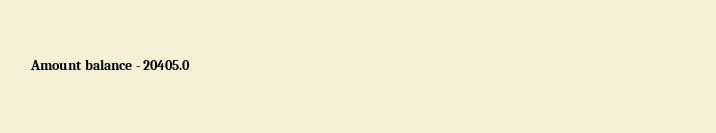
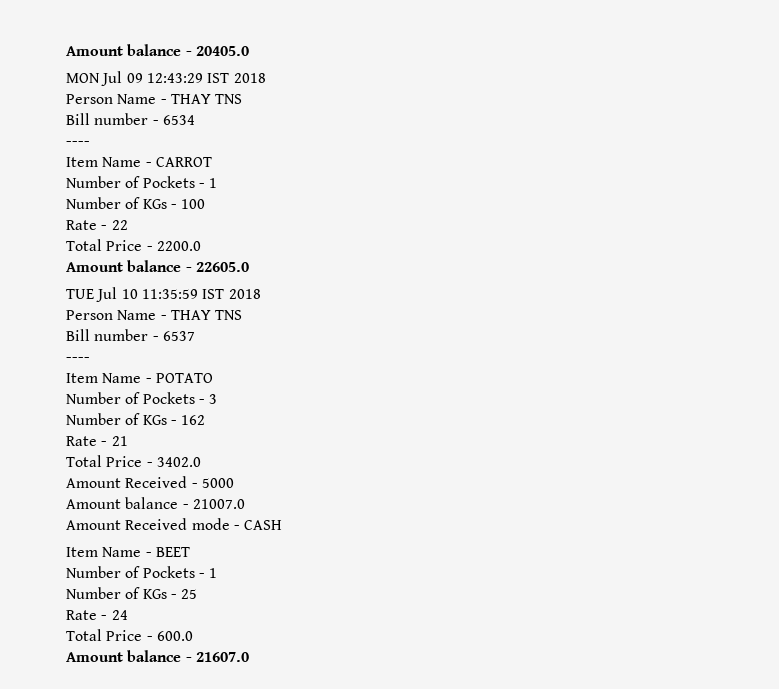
(191, 65) none -> [66,71,266,86] [66,94,243,104] [66,113,195,125] [66,141,90,146] [66,157,212,167] [66,176,218,188] [66,197,206,209] [66,220,128,230] [66,239,201,251] [66,260,249,272] [66,287,261,302] [66,310,243,320] [66,329,195,341] [66,357,90,362] [66,373,213,383] [66,392,218,404] [66,413,206,425] [66,436,128,446] [66,455,201,467] [66,476,234,488] [66,497,245,509] [66,518,283,530] [66,547,190,557] [66,566,218,578] [66,587,198,599] [66,610,128,620] [66,629,193,641] [66,650,249,662] // MON Jul 09 12:43:29 IST 2018 // Person Name - THAY TNS // Bill number - 6534 // ---- // Item Name - CARROT // Number of Pockets - 1 // Number of KGs - 100 // Rate - 22 // Total Price - 2200.0 // Amount balance - 22605.0 // TUE Jul 10 11:35:59 IST 2018 // Person Name - THAY TNS // Bill number - 6537 // ---- // Item Name - POTATO // Number of Pockets - 3 // Number of KGs - 162 // Rate - 21 // Total Price - 3402.0 // Amount Received - 5000 // Amount balance - 21007.0 // Amount Received mode - CASH // Item Name - BEET // Number of Pockets - 1 // Number of KGs - 25 // Rate - 24 // Total Price - 600.0 // Amount balance - 21607.0

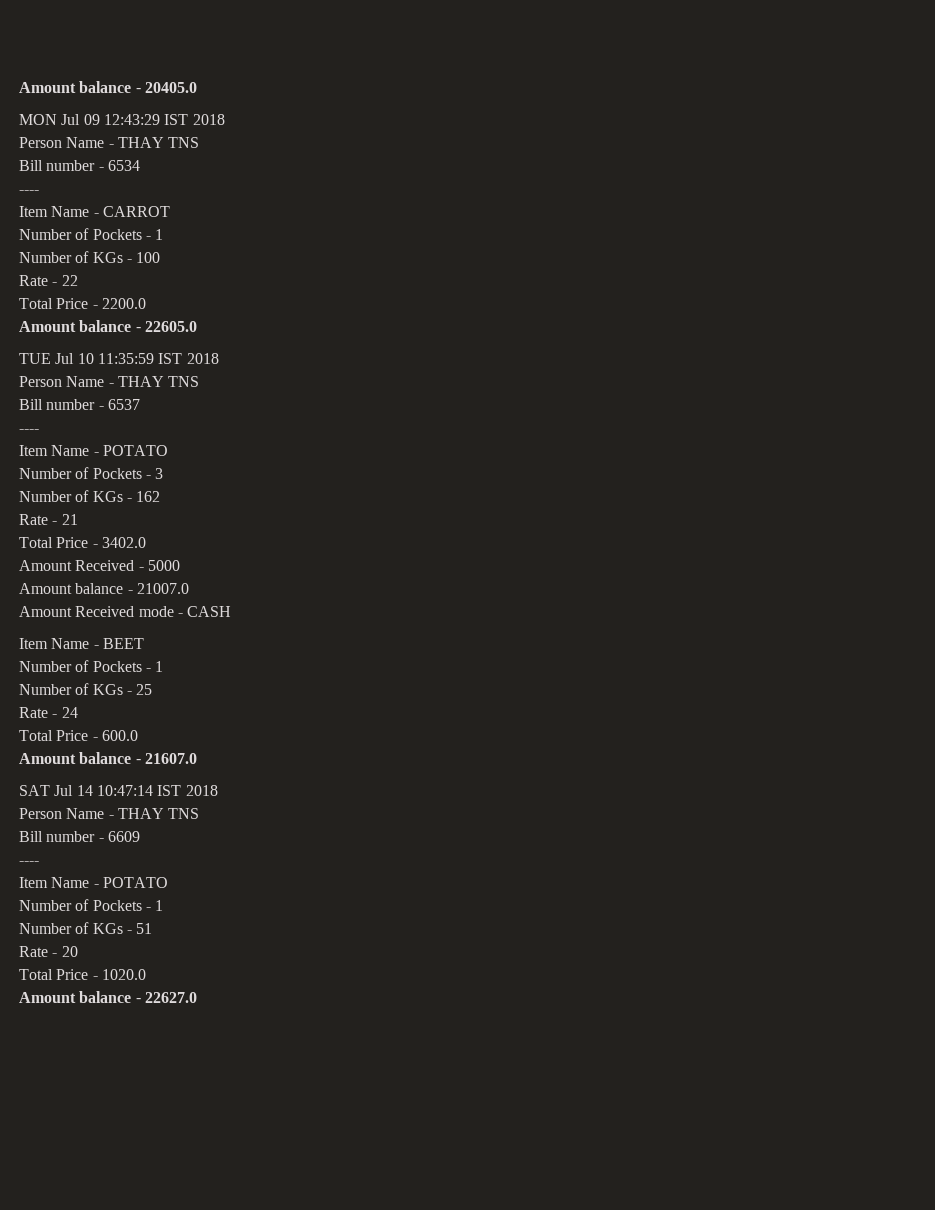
(249, 657) none -> [19,785,218,796] [19,808,200,819] [19,831,140,842] [19,861,39,865] [19,877,168,888] [19,899,164,911] [19,922,153,934] [19,946,78,957] [19,969,146,980] [19,991,197,1003] // SAT Jul 14 10:47:14 IST 2018 // Person Name - THAY TNS // Bill number - 6609 // ---- // Item Name - POTATO // Number of Pockets - 1 // Number of KGs - 51 // Rate - 20 // Total Price - 1020.0 // Amount balance - 22627.0

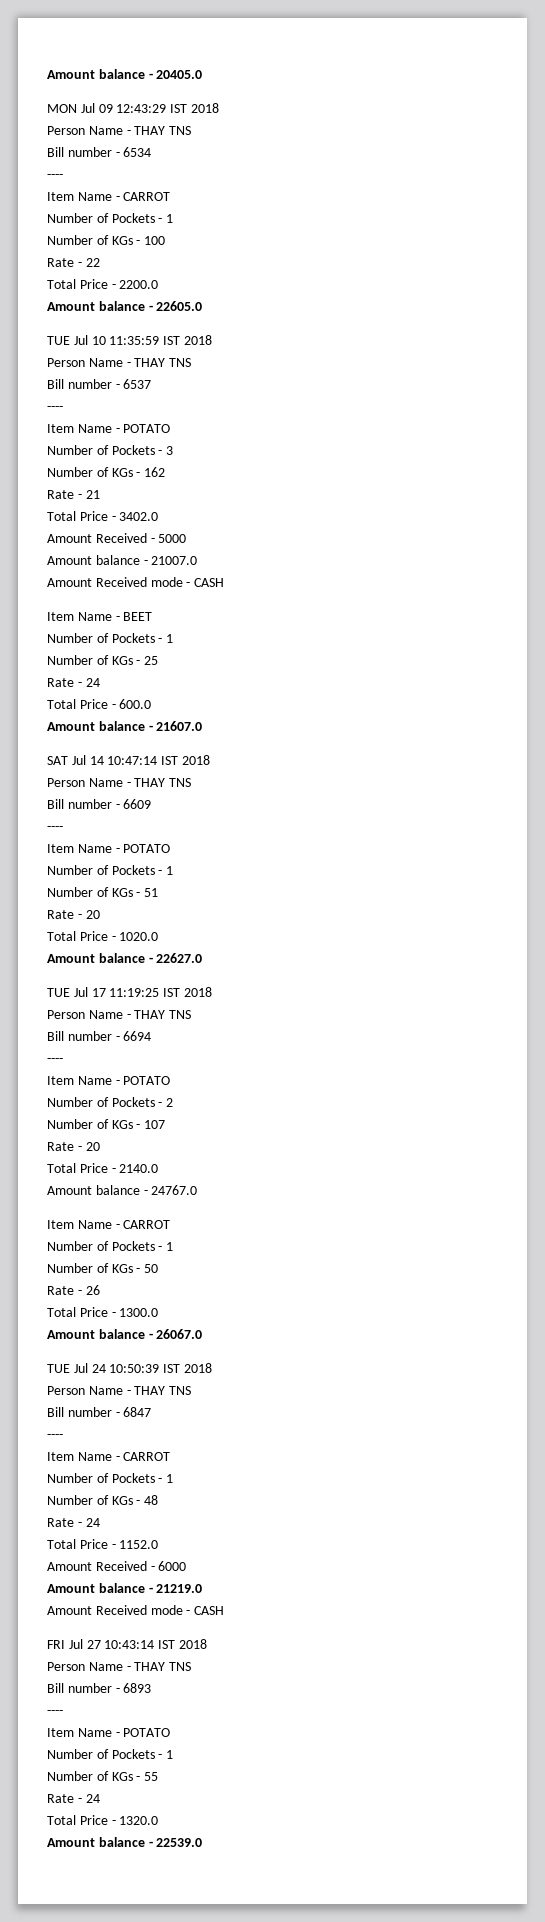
(197, 997) none -> [47,987,212,997] [47,1010,192,1019] [47,1031,152,1041] [47,1058,63,1063] [47,1076,171,1085] [47,1097,174,1107] [47,1119,166,1129] [47,1142,100,1151] [47,1163,159,1173] [47,1185,198,1195] [47,1220,171,1229] [47,1241,174,1251] [47,1263,159,1273] [47,1285,100,1295] [47,1307,159,1317] [47,1329,203,1339] [47,1363,212,1373] [47,1386,192,1395] [47,1407,152,1417] [47,1434,63,1439] [47,1452,171,1461] [47,1473,174,1483] [47,1495,159,1505] [47,1518,100,1527] [47,1539,159,1549] [47,1561,187,1571] [47,1583,203,1593] [47,1605,225,1615] [47,1639,207,1649] [47,1662,192,1671] [47,1683,152,1693] [47,1710,63,1715] [47,1728,171,1737] [47,1749,174,1759] [47,1771,159,1781] [47,1794,100,1803] [47,1815,159,1825] [47,1837,203,1847] // TUE Jul 17 11:19:25 IST 2018 // Person Name - THAY TNS // Bill number - 6694 // ---- // Item Name - POTATO // Number of Pockets - 2 // Number of KGs - 107 // Rate - 20 // Total Price - 2140.0 // Amount balance - 24767.0 // Item Name - CARROT // Number of Pockets - 1 // Number of KGs - 50 // Rate - 26 // Total Price - 1300.0 // Amount balance - 26067.0 // TUE Jul 24 10:50:39 IST 2018 // Person Name - THAY TNS // Bill number - 6847 // ---- // Item Name - CARROT // Number of Pockets - 1 // Number of KGs - 48 // Rate - 24 // Total Price - 1152.0 // Amount Received - 6000 // Amount balance - 21219.0 // Amount Received mode - CASH // FRI Jul 27 10:43:14 IST 2018 // Person Name - THAY TNS // Bill number - 6893 // ---- // Item Name - POTATO // Number of Pockets - 1 // Number of KGs - 55 // Rate - 24 // Total Price - 1320.0 // Amount balance - 22539.0

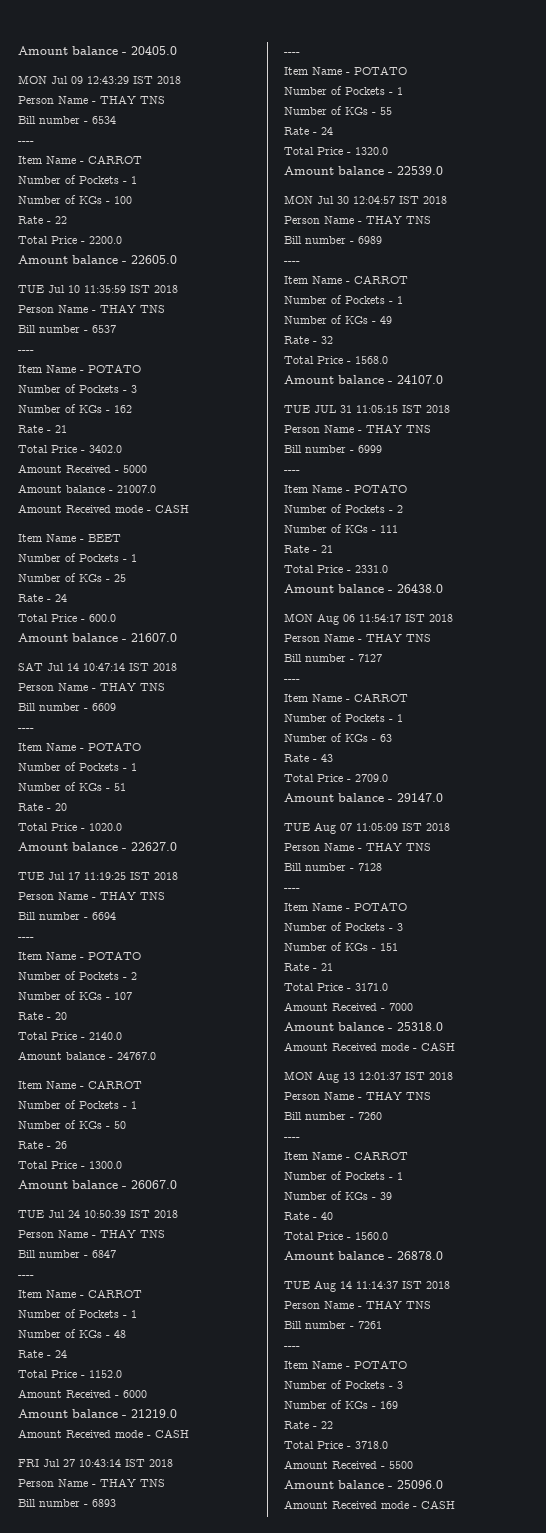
(203, 1842) none -> [284,195,447,204] [284,215,431,224] [284,236,382,244] [284,261,300,264] [284,275,408,284] [284,295,403,304] [284,315,392,324] [284,336,333,344] [284,356,388,364] [284,375,443,384] [284,405,450,413] [284,424,431,433] [284,445,382,453] [284,470,300,473] [284,484,407,493] [284,504,403,513] [284,524,398,533] [284,545,333,553] [284,565,388,573] [284,584,443,593] [284,613,453,625] [284,633,431,642] [284,654,382,662] [284,679,300,682] [284,693,408,702] [284,713,403,722] [284,733,392,742] [284,754,333,762] [284,774,388,782] [284,793,443,802] [284,822,450,834] [284,842,431,851] [284,863,382,871] [284,888,300,891] [284,902,407,911] [284,922,403,931] [284,942,398,951] [284,963,333,971] [284,983,388,991] [284,1002,413,1011] [284,1022,443,1031] [284,1042,455,1051] [284,1071,453,1083] [284,1091,431,1100] [284,1112,382,1120] [284,1137,300,1140] [284,1151,408,1160] [284,1171,403,1180] [284,1191,392,1200] [284,1212,333,1220] [284,1232,388,1240] [284,1251,443,1260] [284,1280,450,1292] [284,1300,431,1309] [284,1321,382,1329] [284,1346,300,1349] [284,1360,407,1369] [284,1380,403,1389] [284,1400,398,1409] [284,1421,333,1429] [284,1441,388,1449] [284,1460,413,1469] [284,1480,443,1489] [284,1500,455,1509] // MON Jul 30 12:04:57 IST 2018 // Person Name - THAY TNS // Bill number - 6989 // ---- // Item Name - CARROT // Number of Pockets - 1 // Number of KGs - 49 // Rate - 32 // Total Price - 1568.0 // Amount balance - 24107.0 // TUE JUL 31 11:05:15 IST 2018 // Person Name - THAY TNS // Bill number - 6999 // ---- // Item Name - POTATO // Number of Pockets - 2 // Number of KGs - 111 // Rate - 21 // Total Price - 2331.0 // Amount balance - 26438.0 // MON Aug 06 11:54:17 IST 2018 // Person Name - THAY TNS // Bill number - 7127 // ---- // Item Name - CARROT // Number of Pockets - 1 // Number of KGs - 63 // Rate - 43 // Total Price - 2709.0 // Amount balance - 29147.0 // TUE Aug 07 11:05:09 IST 2018 // Person Name - THAY TNS // Bill number - 7128 // ---- // Item Name - POTATO // Number of Pockets - 3 // Number of KGs - 151 // Rate - 21 // Total Price - 3171.0 // Amount Received - 7000 // Amount balance - 25318.0 // Amount Received mode - CASH // MON Aug 13 12:01:37 IST 2018 // Person Name - THAY TNS // Bill number - 7260 // ---- // Item Name - CARROT // Number of Pockets - 1 // Number of KGs - 39 // Rate - 40 // Total Price - 1560.0 // Amount balance - 26878.0 // TUE Aug 14 11:14:37 IST 2018 // Person Name - THAY TNS // Bill number - 7261 // ---- // Item Name - POTATO // Number of Pockets - 3 // Number of KGs - 169 // Rate - 22 // Total Price - 3718.0 // Amount Received - 5500 // Amount balance - 25096.0 // Amount Received mode - CASH

